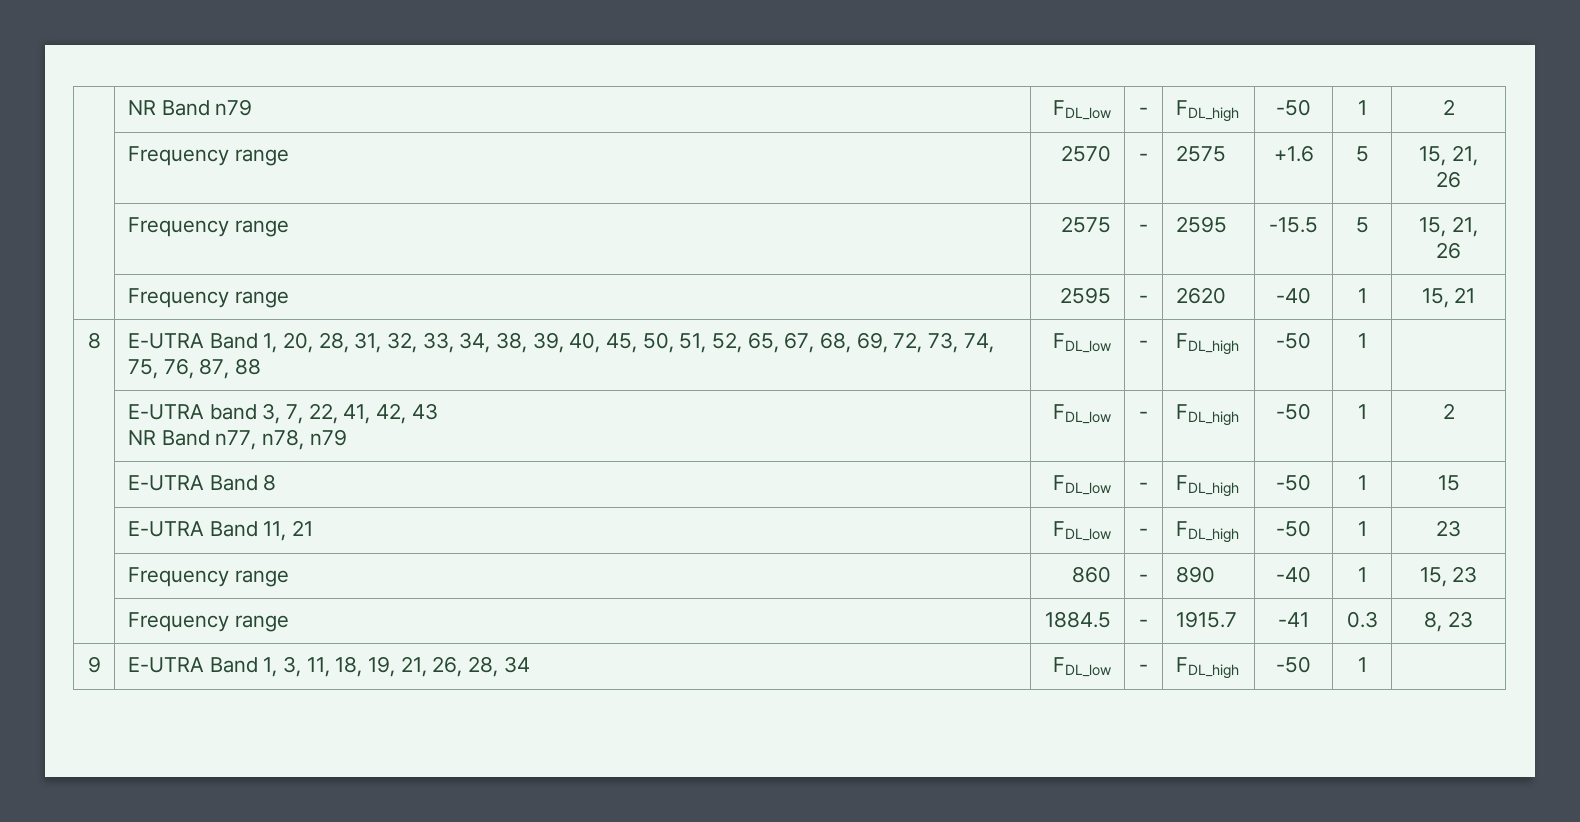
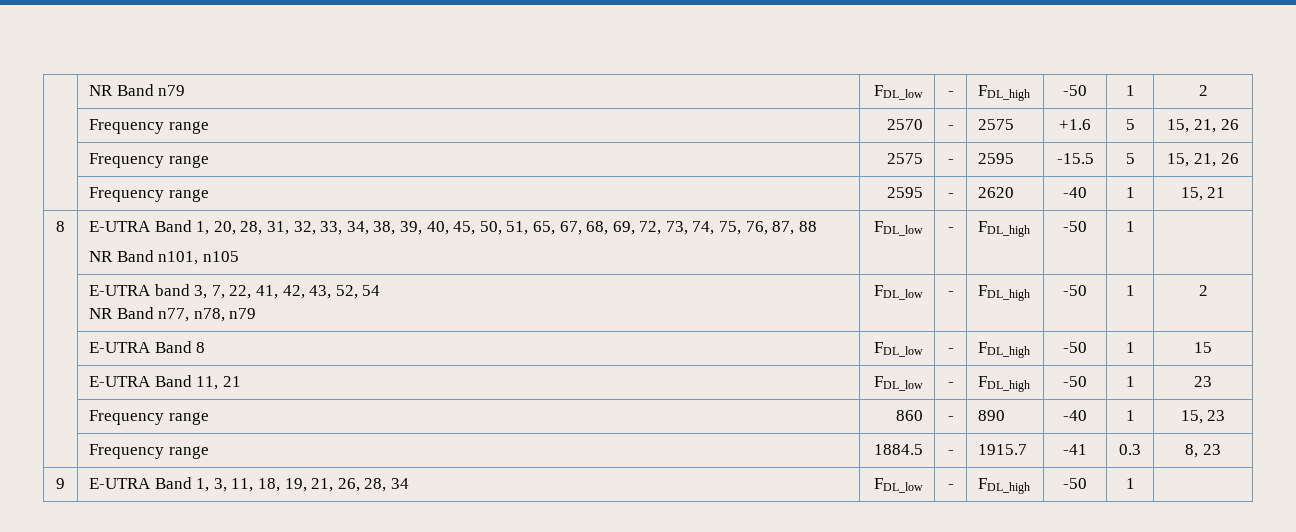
[711,332,742,353] 52, -> (529, 228) none
(261, 366) none -> [89,250,239,265] // NR Band n101, n105
[411,403,438,420] 43 -> [309,285,381,299] 43, 52, 54

